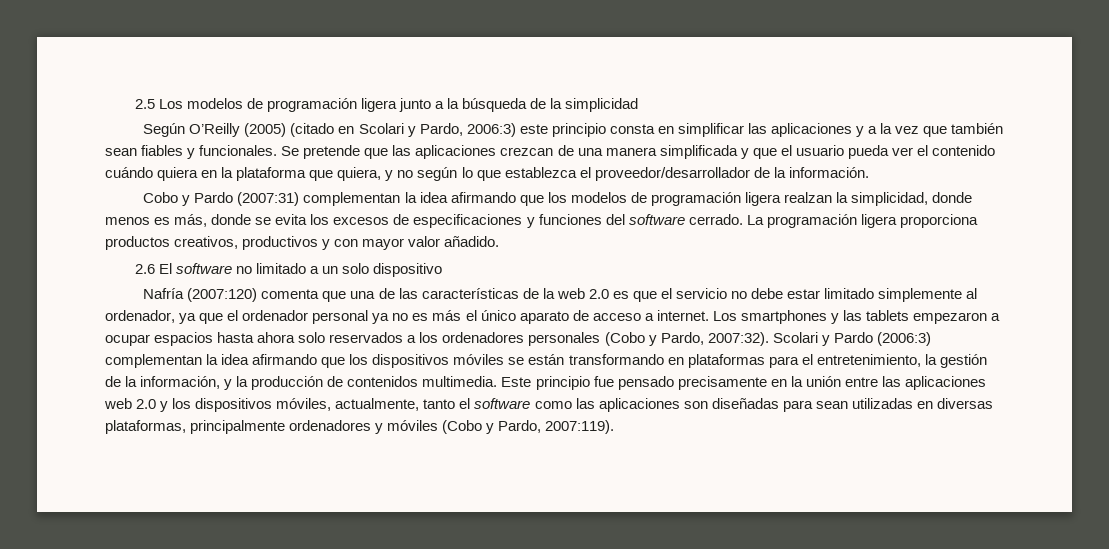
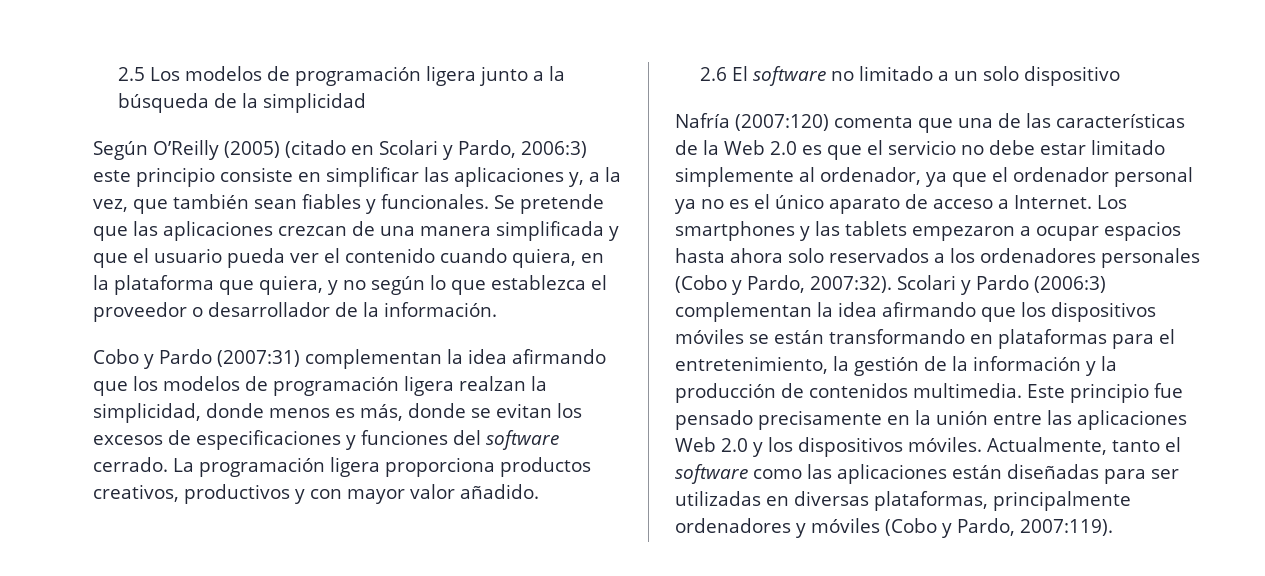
[609,124,655,134] consta -> [220,167,293,182] consiste
[856,123,920,137] y a la vez -> [569,167,621,187] [93,199,128,212] y, a la vez,
[105,167,199,181] cuándo quiera -> [440,248,576,268] cuando quiera,
[594,167,750,181] proveedor/desarrollador -> [93,302,330,322] proveedor o desarrollador
[275,214,308,225] evita -> [496,403,552,418] evitan
[556,288,585,299] web -> [724,140,765,155] Web
[432,310,462,321] más -> (749, 204) none
[656,310,709,321] internet. -> [1014,195,1092,209] Internet.
[140,376,221,389] información, -> [973,356,1081,371] información
[104,398,132,409] web -> [675,437,716,452] Web
[276,398,420,411] móviles, actualmente, -> [908,437,1107,455] móviles. Actualmente,
[683,401,708,409] son -> [952,465,1002,479] están
[815,401,848,409] sean -> [1151,469,1179,479] ser

